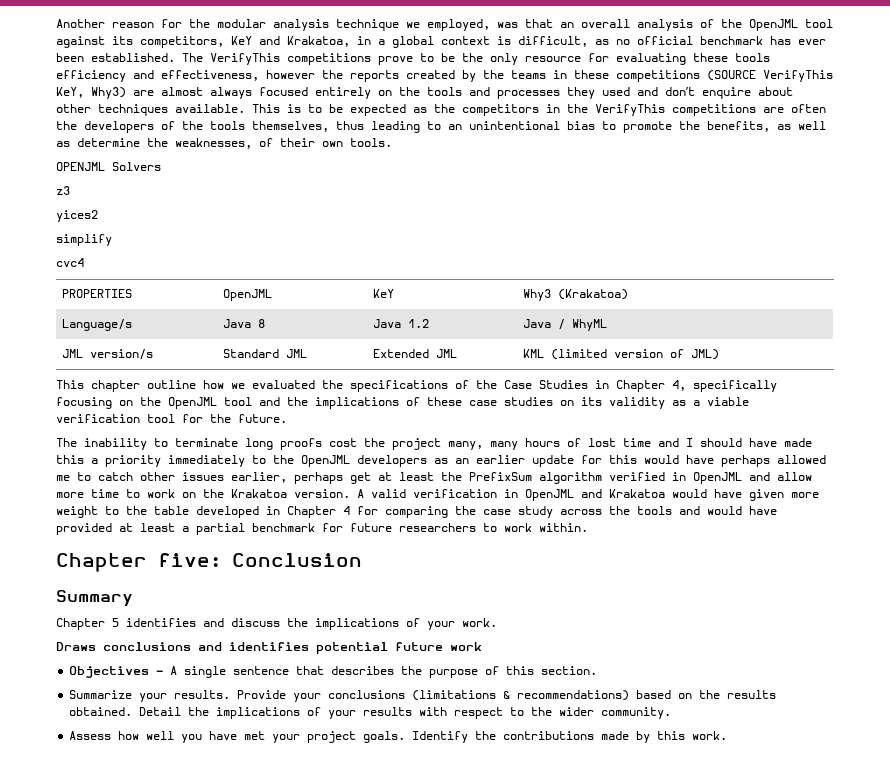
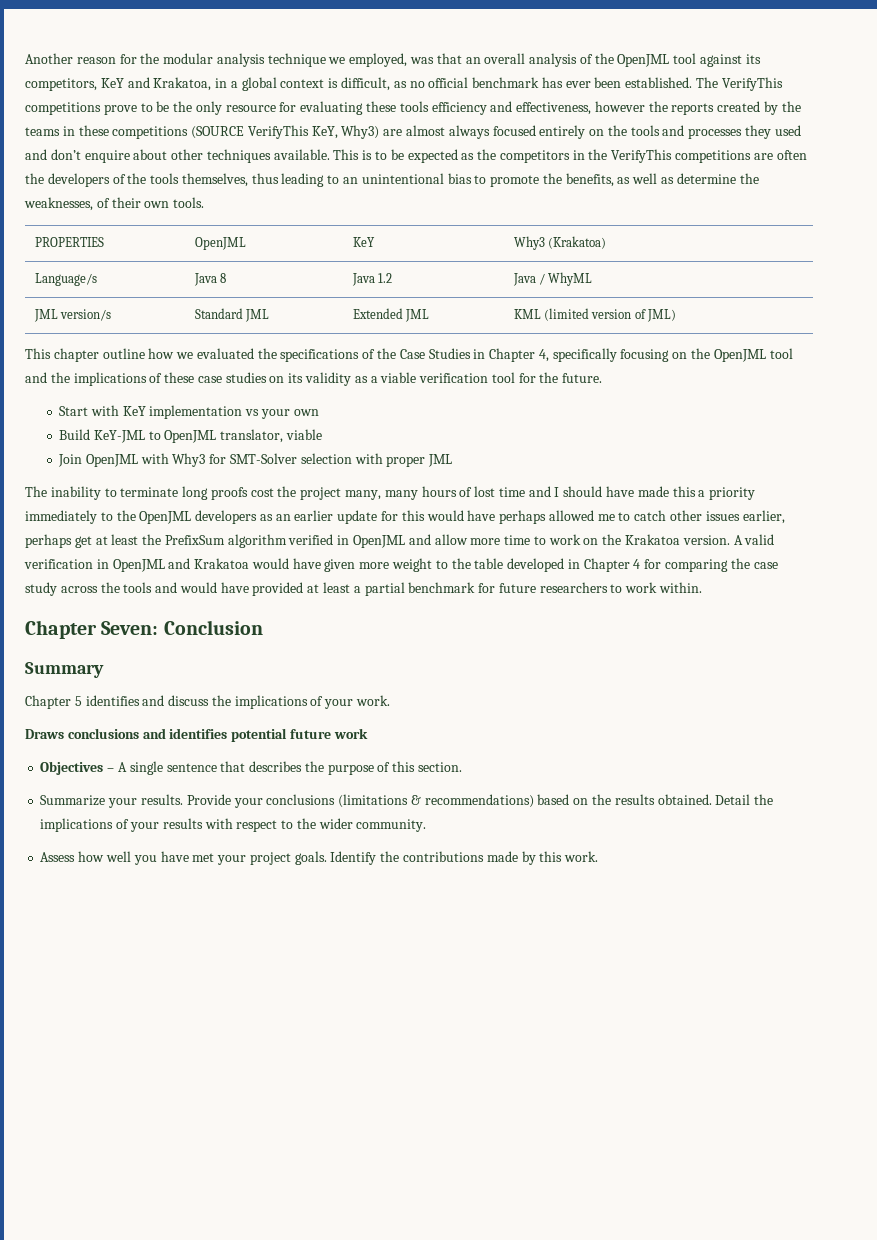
[56,162,161,171] [56,186,70,195] [56,210,98,222] [56,234,112,246] [56,258,84,267] // OPENJML Solvers // z3 // yices2 // simplify // cvc4 -> (205, 202) none
(287, 418) none -> [59,405,319,419] [59,429,323,443] [58,453,453,467] // Start with KeY implementation vs your own // Build KeY-JML to OpenJML translator, viable // Join OpenJML with Why3 for SMT-Solver selection with proper JML
[158,553,221,567] five: -> [101,621,159,635] Seven:

